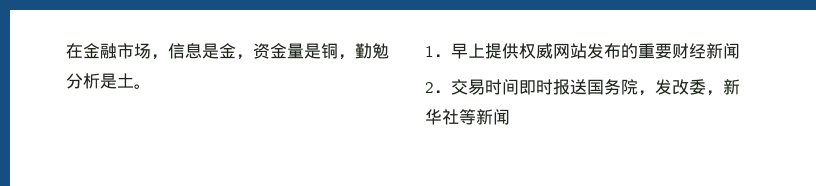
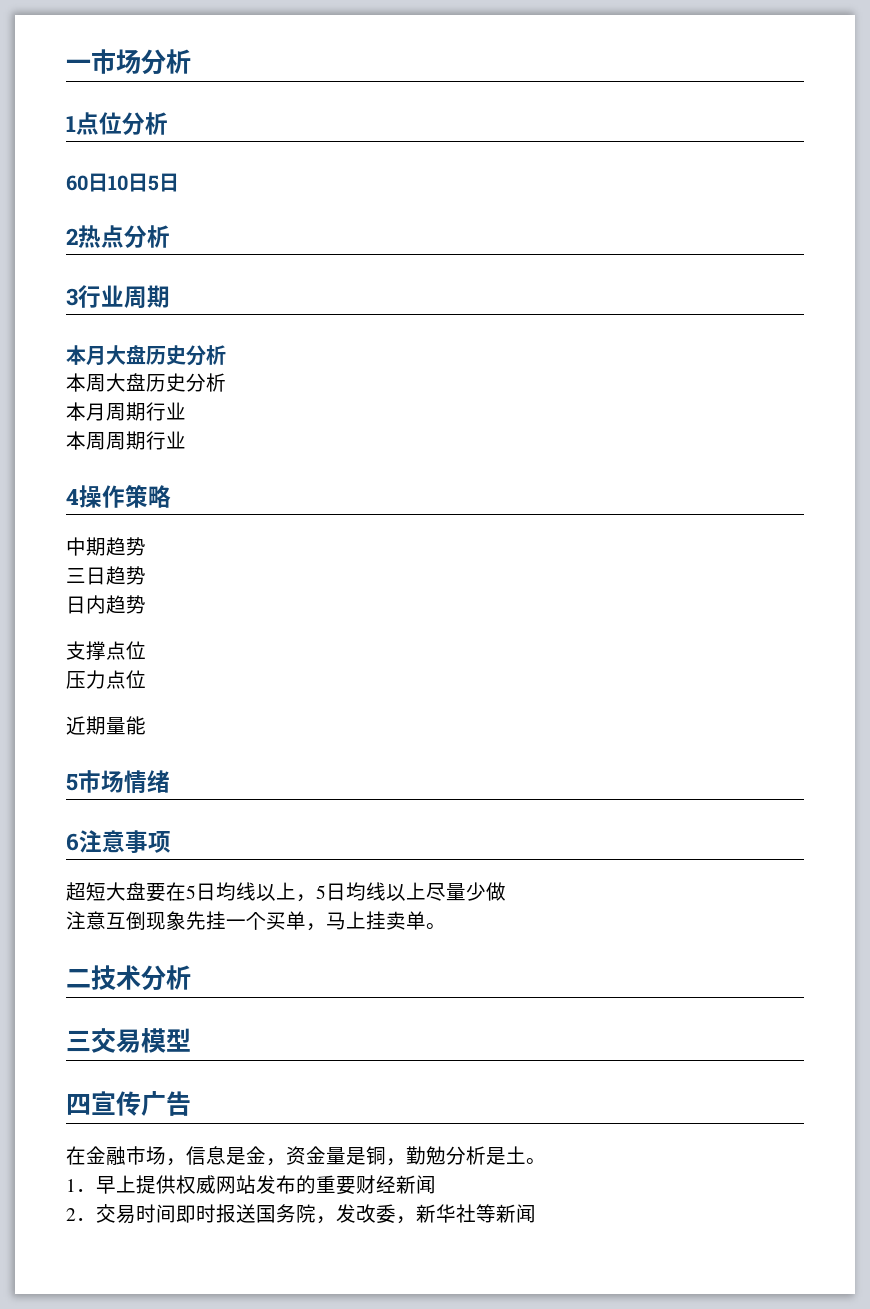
(66, 51) none -> [66,49,191,75] [66,112,168,135] [66,173,179,192] [66,225,170,248] [66,285,170,308] [66,345,226,366] [66,373,226,392] [66,402,186,421] [66,431,186,450] [66,485,171,508] [66,537,146,556] [66,566,146,585] [66,595,146,614] [66,641,146,660] [66,670,146,689] [66,716,146,735] [66,770,170,794] [66,830,171,853] [66,882,506,902] [66,911,446,931] [66,965,191,991] [66,1028,191,1053] [66,1091,191,1116] 一市场分析 // 1点位分析 // 60日10日5日 // 2热点分析 // 3行业周期 // 本月大盘历史分析 // 本周大盘历史分析 // 本月周期行业 // 本周周期行业 // 4操作策略 // 中期趋势 // 三日趋势 // 日内趋势 // 支撑点位 // 压力点位 // 近期量能 // 5市场情绪 // 6注意事项 // 超短大盘要在5日均线以上，5日均线以上尽量少做 // 注意互倒现象先挂一个买单，马上挂卖单。 // 二技术分析 // 三交易模型 // 四宣传广告 //

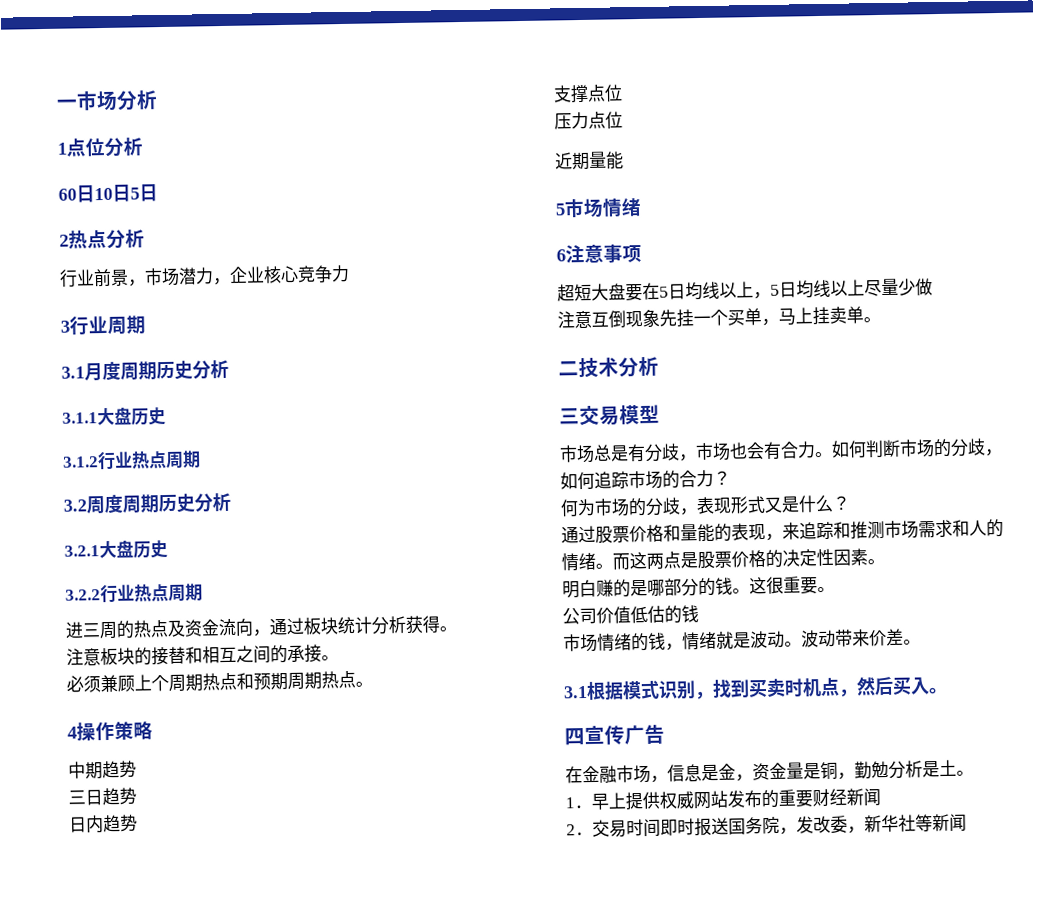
(170, 236) none -> [59,264,350,288] // 行业前景，市场潜力，企业核心竞争力
[66,345,226,366] [66,373,226,392] [66,402,186,421] [66,431,186,450] 本月大盘历史分析 // 本周大盘历史分析 // 本月周期行业 // 本周周期行业 -> [61,359,229,382] [62,406,166,426] [62,450,201,471] [63,492,231,515] [64,539,168,559] [65,583,203,604] [65,615,457,640] [66,644,339,666] [66,670,373,693] 3.1月度周期历史分析 // 3.1.1大盘历史 // 3.1.2行业热点周期 // 3.2周度周期历史分析 // 3.2.1大盘历史 // 3.2.2行业热点周期 // 进三周的热点及资金流向，通过板块统计分析获得。 // 注意板块的接替和相互之间的承接。 // 必须兼顾上个周期热点和预期周期热点。
(191, 1040) none -> [559,438,1003,464] [560,469,731,490] [560,494,851,517] [561,518,1004,544] [561,548,885,572] [562,576,835,599] [562,605,699,625] [563,628,921,653] [563,676,948,700] // 市场总是有分歧，市场也会有合力。如何判断市场的分歧，如何追踪市场的合力？ // 何为市场的分歧，表现形式又是什么？ // 通过股票价格和量能的表现，来追踪和推测市场需求和人的情绪。而这两点是股票价格的决定性因素。 // 明白赚的是哪部分的钱。这很重要。 // 公司价值低估的钱 // 市场情绪的钱，情绪就是波动。波动带来价差。 // 3.1根据模式识别，找到买卖时机点，然后买入。

